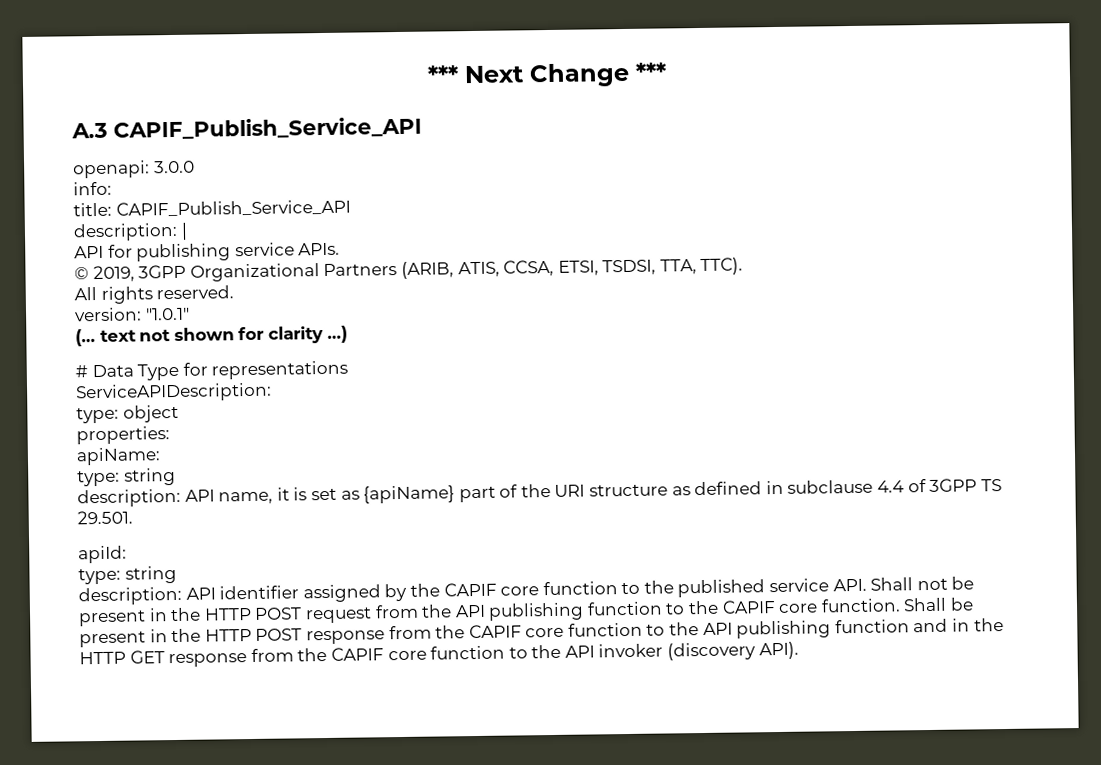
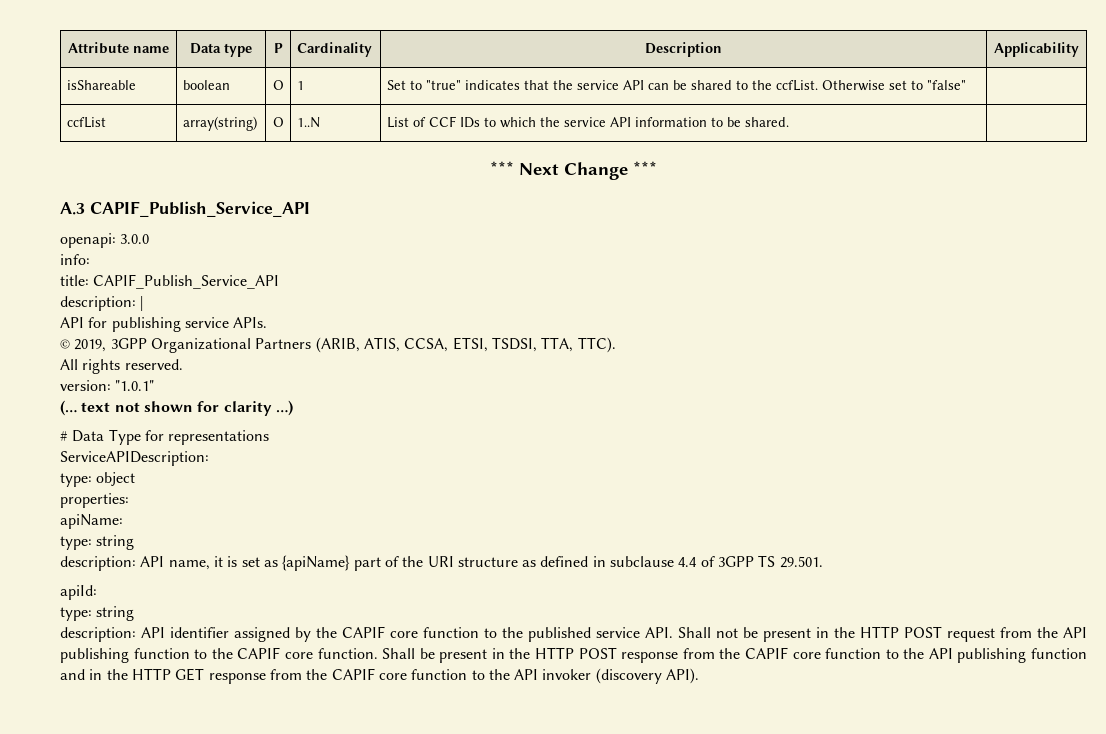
(426, 74) none -> [68,42,169,54] [190,43,252,57] [273,43,283,53] [296,42,372,57] [645,42,722,57] [994,42,1079,57] [66,80,136,90] [182,80,230,90] [272,80,284,90] [296,81,304,90] [386,80,966,91] [66,117,106,128] [182,116,257,131] [272,117,284,127] [296,117,320,128] [386,116,789,128] Attribute name | Data type | P | Cardinality | Description | Applicability // isShareable | boolean | O | 1 | Set to "true" indicates that the service API can be shared to the ccfList. Otherwise set to "false" | // ccfList | array(string) | O | 1..N | List of CCF IDs to which the service API information to be shared. | //

